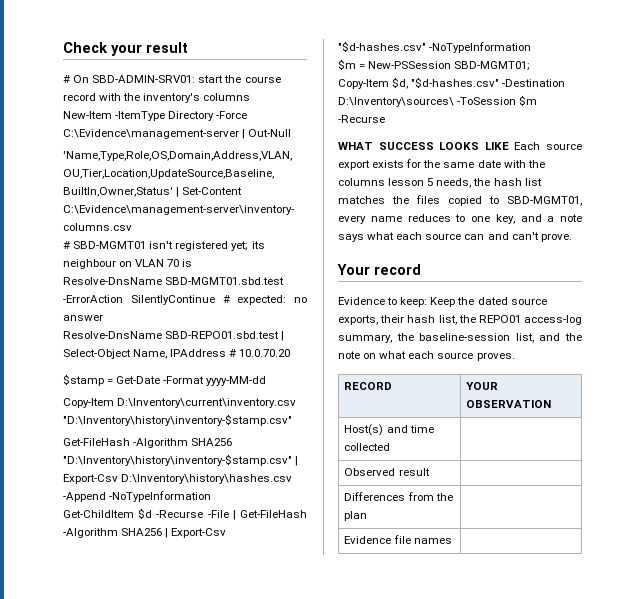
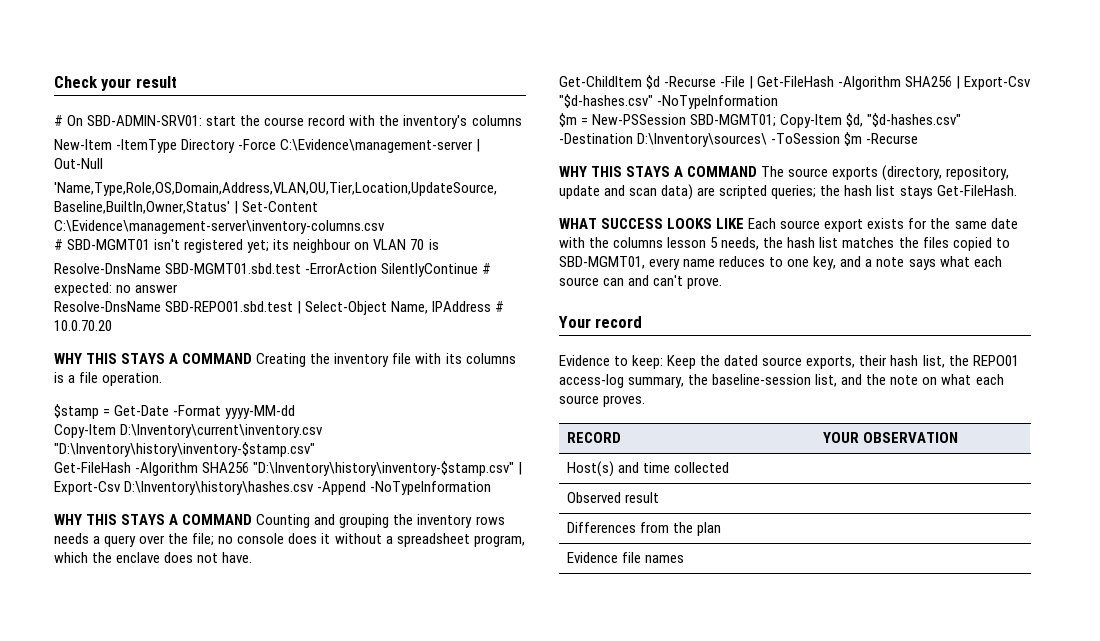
(291, 353) none -> [54,353,516,367] [54,372,163,386] // WHY THIS STAYS A COMMAND Creating the inventory file with its columns is a file operation.
(212, 496) none -> [54,514,505,528] [54,533,525,547] [54,552,253,563] // WHY THIS STAYS A COMMAND Counting and grouping the inventory rows needs a query over the file; no console does it without a spreadsheet program, which the enclave does not have.
(385, 119) none -> [559,165,1010,181] [559,184,1017,200] // WHY THIS STAYS A COMMAND The source exports (directory, repository, update and scan data) are scripted queries; the hash list stays Get-FileHash.

